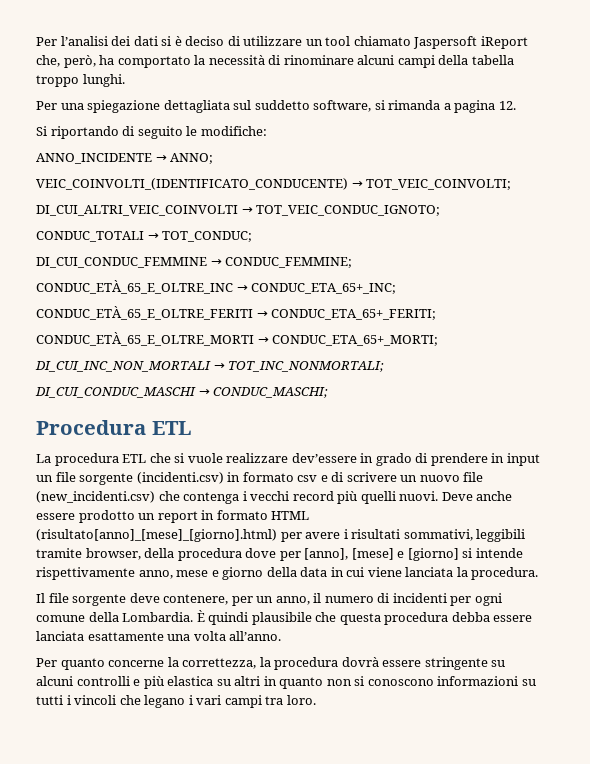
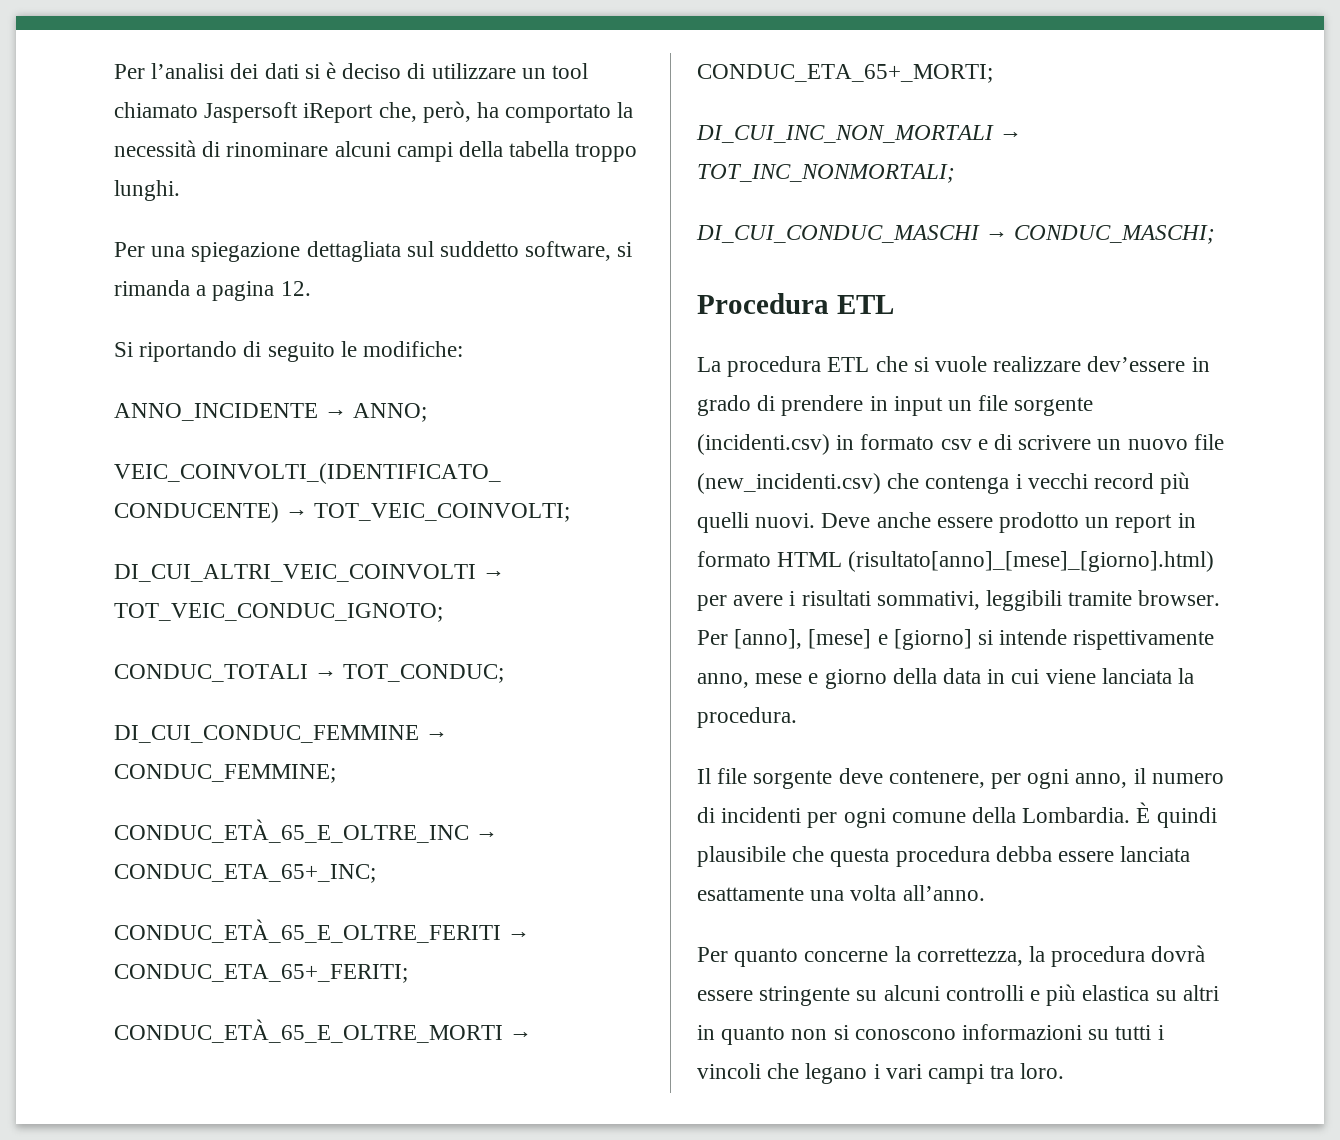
[85,548,301,561] browser, della procedura dove per -> [1138,590,1221,606] [697,630,728,645] browser. Per
[256,596,274,603] un -> [1027,769,1070,789] ogni

